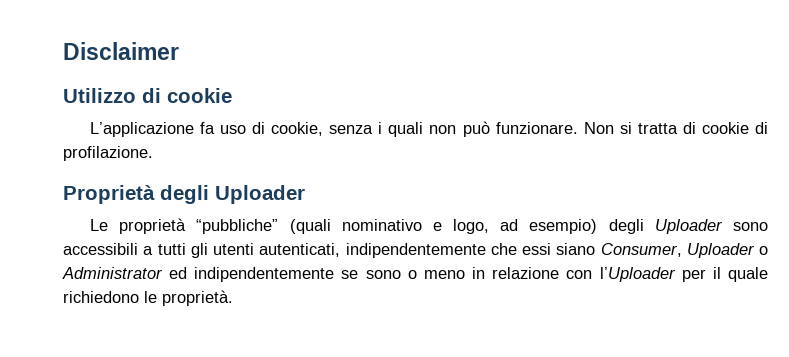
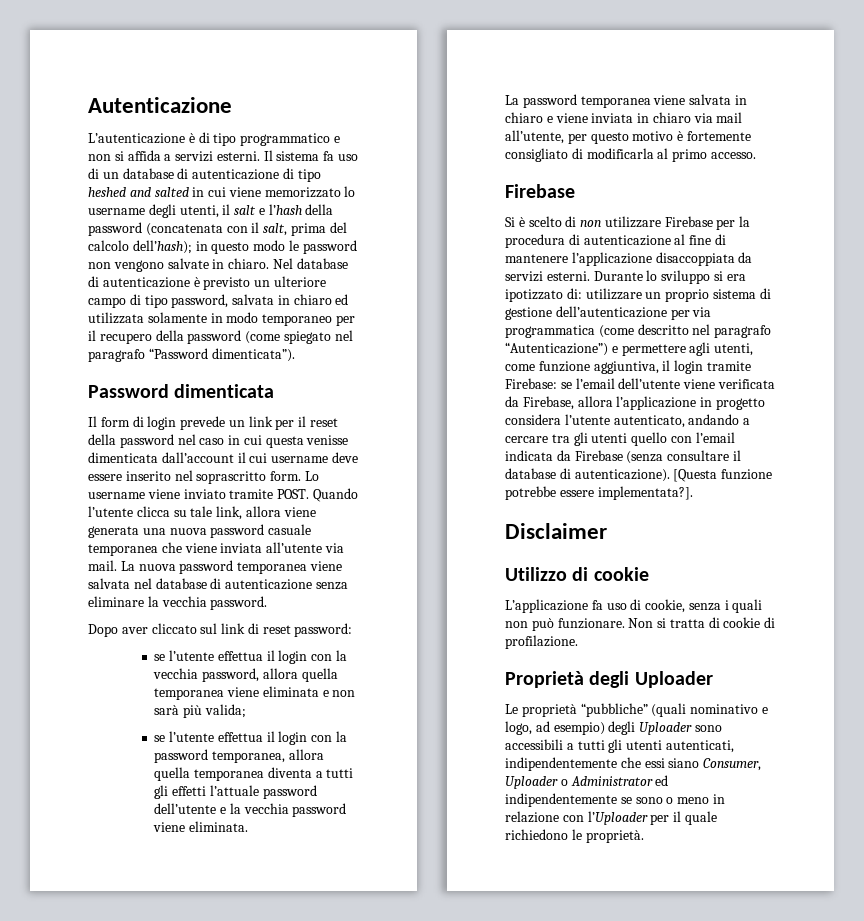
(63, 51) none -> [88,97,232,113] [88,132,340,146] [88,150,359,162] [88,168,321,182] [88,186,356,198] [88,204,334,218] [88,222,347,236] [88,240,357,254] [88,258,348,272] [88,276,326,290] [88,294,349,308] [88,312,355,326] [88,330,353,344] [88,348,295,362] [88,384,275,398] [88,416,339,430] [88,434,349,448] [88,452,358,463] [88,470,319,484] [88,488,358,502] [88,506,316,520] [88,524,312,538] [88,542,344,556] [88,560,342,574] [88,578,348,590] [88,596,268,610] [88,623,353,637] [154,650,347,664] [153,668,338,682] [154,686,356,700] [154,704,246,718] [154,731,347,745] [154,749,324,763] [154,767,354,781] [154,785,317,799] [154,803,347,817] [153,821,248,832] [505,94,747,108] [505,112,743,123] [505,130,751,144] [505,148,756,162] [505,184,575,198] [505,216,751,230] [505,234,726,248] [505,252,753,266] [505,270,746,284] [505,288,771,302] [505,306,712,320] [505,324,772,338] [505,342,754,356] [505,360,751,374] [505,378,775,389] [505,396,765,410] [505,414,751,428] [505,432,735,446] [505,450,741,464] [505,468,773,482] [505,486,693,500] Autenticazione // L’autenticazione è di tipo programmatico e non si affida a servizi esterni. Il sistema fa uso di un database di autenticazione di tipo heshed and salted in cui viene memorizzato lo username degli utenti, il salt e l’hash della password (concatenata con il salt, prima del calcolo dell’hash); in questo modo le password non vengono salvate in chiaro. Nel database di autenticazione è previsto un ulteriore campo di tipo password, salvata in chiaro ed utilizzata solamente in modo temporaneo per il recupero della password (come spiegato nel paragrafo “Password dimenticata”). // Password dimenticata // Il form di login prevede un link per il reset della password nel caso in cui questa venisse dimenticata dall’account il cui username deve essere inserito nel soprascritto form. Lo username viene inviato tramite POST. Quando l’utente clicca su tale link, allora viene generata una nuova password casuale temporanea che viene inviata all’utente via mail. La nuova password temporanea viene salvata nel database di autenticazione senza eliminare la vecchia password. // Dopo aver cliccato sul link di reset password: // se l’utente effettua il login con la vecchia password, allora quella temporanea viene eliminata e non sarà più valida; // se l’utente effettua il login con la password temporanea, allora quella temporanea diventa a tutti gli effetti l’attuale password dell’utente e la vecchia password viene eliminata. // La password temporanea viene salvata in chiaro e viene inviata in chiaro via mail all’utente, per questo motivo è fortemente consigliato di modificarla al primo accesso. // Firebase // Si è scelto di non utilizzare Firebase per la procedura di autenticazione al fine di mantenere l’applicazione disaccoppiata da servizi esterni. Durante lo sviluppo si era ipotizzato di: utilizzare un proprio sistema di gestione dell’autenticazione per via programmatica (come descritto nel paragrafo “Autenticazione”) e permettere agli utenti, come funzione aggiuntiva, il login tramite Firebase: se l’email dell’utente viene verificata da Firebase, allora l’applicazione in progetto considera l’utente autenticato, andando a cercare tra gli utenti quello con l’email indicata da Firebase (senza consultare il database di autenticazione). [Questa funzione potrebbe essere implementata?]. //

